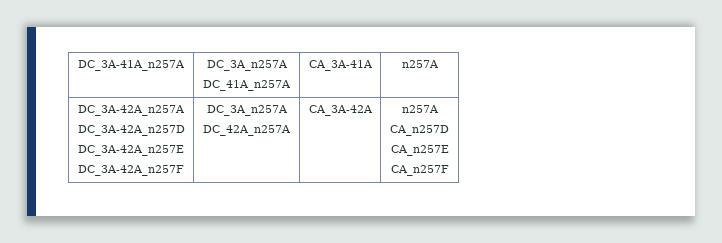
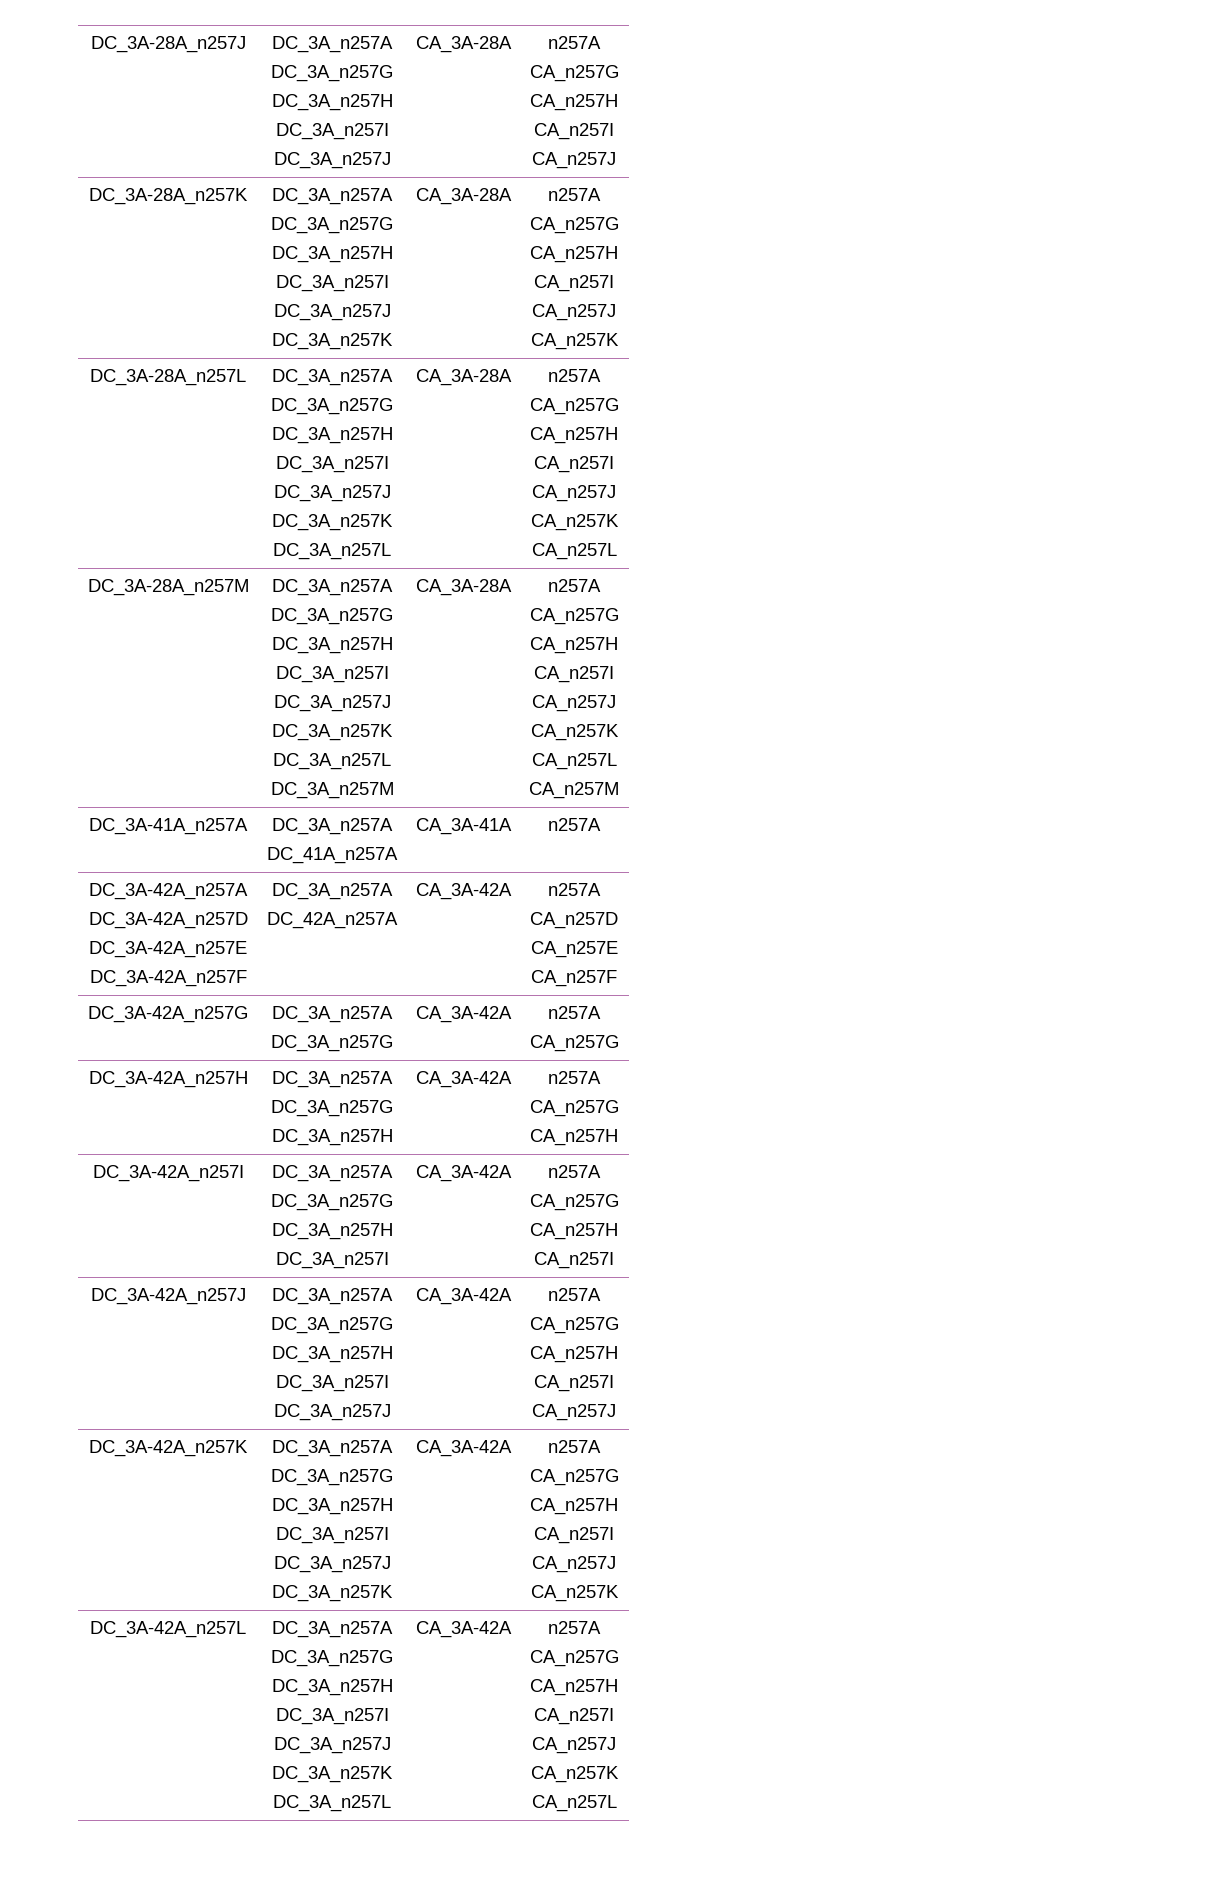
(78, 65) none -> [90,36,246,53] [272,36,393,53] [271,65,393,82] [271,94,393,111] [275,123,389,140] [273,152,391,169] [415,36,512,53] [548,36,601,49] [529,65,619,82] [530,94,618,111] [534,123,614,140] [532,152,616,169] [89,188,248,205] [272,188,393,205] [271,217,393,234] [271,246,393,263] [275,275,389,292] [273,304,391,321] [272,333,393,350] [415,188,512,205] [548,188,601,201] [529,217,619,234] [530,246,618,263] [534,275,614,292] [532,304,616,321] [530,333,619,350] [90,369,246,386] [272,369,393,386] [271,398,393,415] [271,427,393,444] [275,456,389,473] [273,485,391,502] [272,514,393,531] [273,543,391,560] [415,369,512,386] [548,369,601,382] [529,398,619,415] [530,427,618,444] [534,456,614,473] [532,485,616,502] [530,514,619,531] [531,543,617,560] [87,579,249,596] [272,579,393,596] [271,608,393,625] [271,637,393,654] [275,666,389,683] [273,695,391,712] [272,724,393,741] [273,753,391,770] [270,782,394,799] [415,579,512,596] [548,579,601,592] [529,608,619,625] [530,637,618,654] [534,666,614,683] [532,695,616,712] [530,724,619,741] [531,753,617,770] [529,782,619,799] DC_3A-28A_n257J | DC_3A_n257A // DC_3A_n257G // DC_3A_n257H // DC_3A_n257I // DC_3A_n257J | CA_3A-28A | n257A // CA_n257G // CA_n257H // CA_n257I // CA_n257J // DC_3A-28A_n257K | DC_3A_n257A // DC_3A_n257G // DC_3A_n257H // DC_3A_n257I // DC_3A_n257J // DC_3A_n257K | CA_3A-28A | n257A // CA_n257G // CA_n257H // CA_n257I // CA_n257J // CA_n257K // DC_3A-28A_n257L | DC_3A_n257A // DC_3A_n257G // DC_3A_n257H // DC_3A_n257I // DC_3A_n257J // DC_3A_n257K // DC_3A_n257L | CA_3A-28A | n257A // CA_n257G // CA_n257H // CA_n257I // CA_n257J // CA_n257K // CA_n257L // DC_3A-28A_n257M | DC_3A_n257A // DC_3A_n257G // DC_3A_n257H // DC_3A_n257I // DC_3A_n257J // DC_3A_n257K // DC_3A_n257L // DC_3A_n257M | CA_3A-28A | n257A // CA_n257G // CA_n257H // CA_n257I // CA_n257J // CA_n257K // CA_n257L // CA_n257M //
(449, 170) none -> [88,1006,248,1023] [272,1006,393,1023] [271,1035,393,1052] [415,1006,512,1023] [548,1006,601,1019] [529,1035,619,1052] [88,1071,248,1088] [272,1071,393,1088] [271,1100,393,1117] [271,1129,393,1146] [415,1071,512,1088] [548,1071,601,1084] [529,1100,619,1117] [530,1129,618,1146] [92,1165,244,1182] [272,1165,393,1182] [271,1194,393,1211] [271,1223,393,1240] [275,1252,389,1269] [415,1165,512,1182] [548,1165,601,1178] [529,1194,619,1211] [530,1223,618,1240] [534,1252,614,1269] [90,1288,246,1305] [272,1288,393,1305] [271,1317,393,1334] [271,1346,393,1363] [275,1375,389,1392] [273,1404,391,1421] [415,1288,512,1305] [548,1288,601,1301] [529,1317,619,1334] [530,1346,618,1363] [534,1375,614,1392] [532,1404,616,1421] [89,1440,248,1457] [272,1440,393,1457] [271,1469,393,1486] [271,1498,393,1515] [275,1527,389,1544] [273,1556,391,1573] [272,1585,393,1602] [415,1440,512,1457] [548,1440,601,1453] [529,1469,619,1486] [530,1498,618,1515] [534,1527,614,1544] [532,1556,616,1573] [530,1585,619,1602] [90,1621,246,1638] [272,1621,393,1638] [271,1650,393,1667] [271,1679,393,1696] [275,1708,389,1725] [273,1737,391,1754] [272,1766,393,1783] [273,1795,391,1812] [415,1621,512,1638] [548,1621,601,1634] [529,1650,619,1667] [530,1679,618,1696] [534,1708,614,1725] [532,1737,616,1754] [530,1766,619,1783] [531,1795,617,1812] // DC_3A-42A_n257G | DC_3A_n257A // DC_3A_n257G | CA_3A-42A | n257A // CA_n257G // DC_3A-42A_n257H | DC_3A_n257A // DC_3A_n257G // DC_3A_n257H | CA_3A-42A | n257A // CA_n257G // CA_n257H // DC_3A-42A_n257I | DC_3A_n257A // DC_3A_n257G // DC_3A_n257H // DC_3A_n257I | CA_3A-42A | n257A // CA_n257G // CA_n257H // CA_n257I // DC_3A-42A_n257J | DC_3A_n257A // DC_3A_n257G // DC_3A_n257H // DC_3A_n257I // DC_3A_n257J | CA_3A-42A | n257A // CA_n257G // CA_n257H // CA_n257I // CA_n257J // DC_3A-42A_n257K | DC_3A_n257A // DC_3A_n257G // DC_3A_n257H // DC_3A_n257I // DC_3A_n257J // DC_3A_n257K | CA_3A-42A | n257A // CA_n257G // CA_n257H // CA_n257I // CA_n257J // CA_n257K // DC_3A-42A_n257L | DC_3A_n257A // DC_3A_n257G // DC_3A_n257H // DC_3A_n257I // DC_3A_n257J // DC_3A_n257K // DC_3A_n257L | CA_3A-42A | n257A // CA_n257G // CA_n257H // CA_n257I // CA_n257J // CA_n257K // CA_n257L

